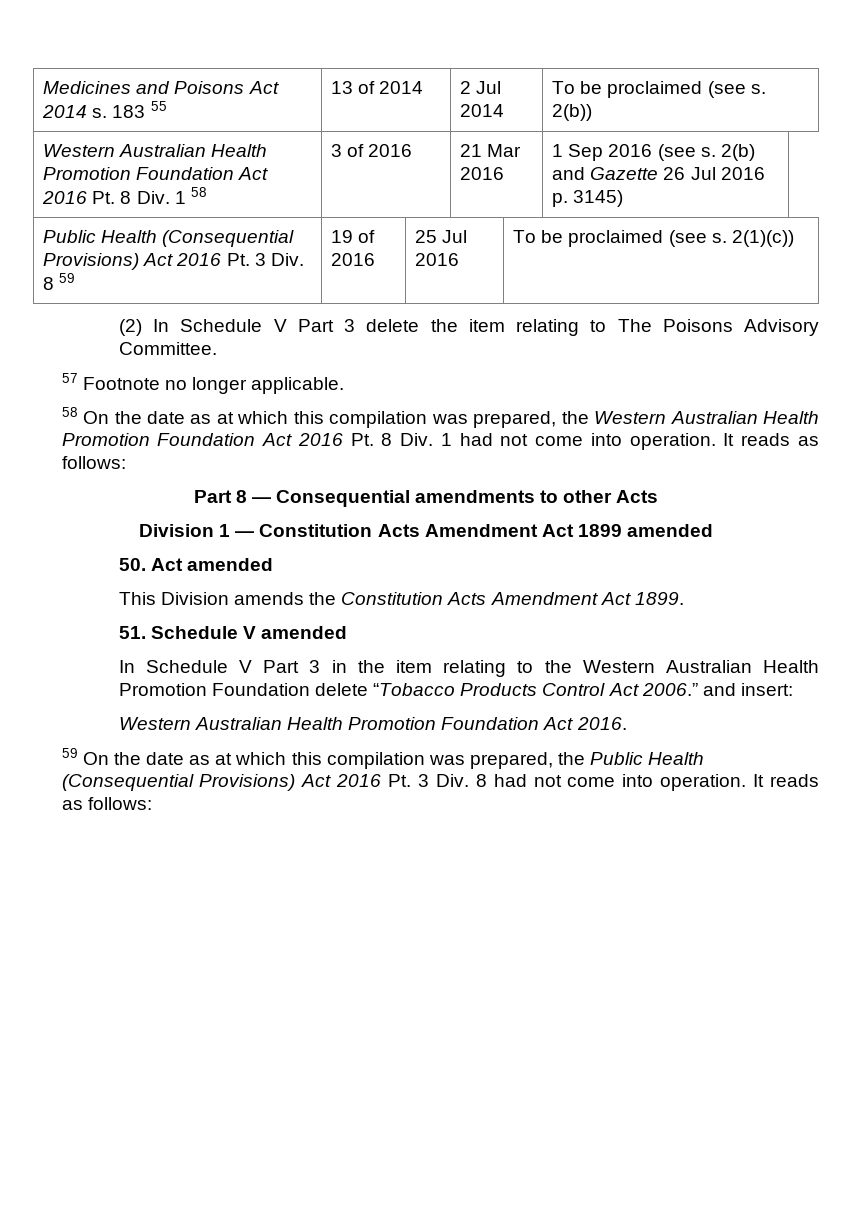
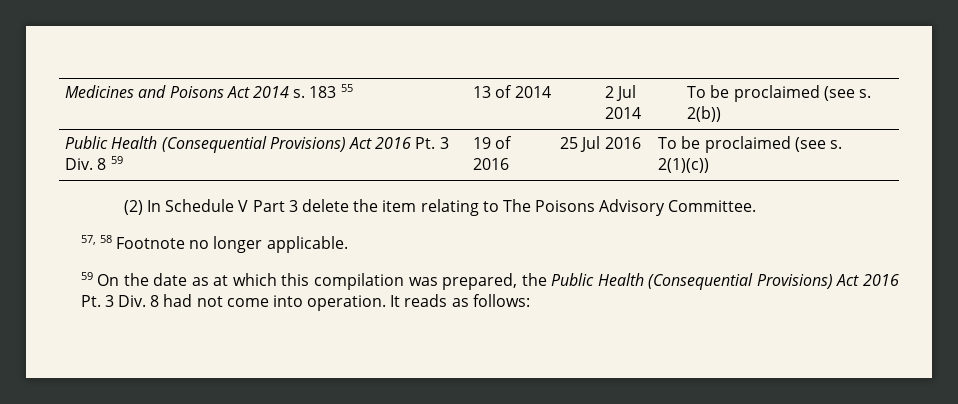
[43,144,268,157] [43,167,269,180] [42,187,207,204] [331,144,413,157] [460,144,522,157] [460,167,505,180] [552,144,755,161] [552,167,765,180] [552,190,624,207] // Western Australian Health Promotion Foundation Act 2016 Pt. 8 Div. 1 58 | 3 of 2016 | 21 Mar 2016 | 1 Sep 2016 (see s. 2(b) and Gazette 26 Jul 2016 p. 3145) -> (722, 114) none
[61,373,78,383] 57 -> [80,235,112,245] 57, 58
[61,407,819,428] [61,433,819,450] [61,456,126,469] [193,490,659,507] [138,524,714,537] [118,558,274,571] [118,592,684,605] [118,626,348,639] [118,660,819,677] [118,683,793,696] [118,717,627,730] // 58 On the date as at which this compilation was prepared, the Western Australian Health Promotion Foundation Act 2016 Pt. 8 Div. 1 had not come into operation. It reads as follows: // Part 8 — Consequential amendments to other Acts // Division 1 — Constitution Acts Amendment Act 1899 amended // 50. Act amended // This Division amends the Constitution Acts Amendment Act 1899. // 51. Schedule V amended // In Schedule V Part 3 in the item relating to the Western Australian Health Promotion Foundation delete “Tobacco Products Control Act 2006.” and insert: // Western Australian Health Promotion Foundation Act 2016. -> (348, 244) none

